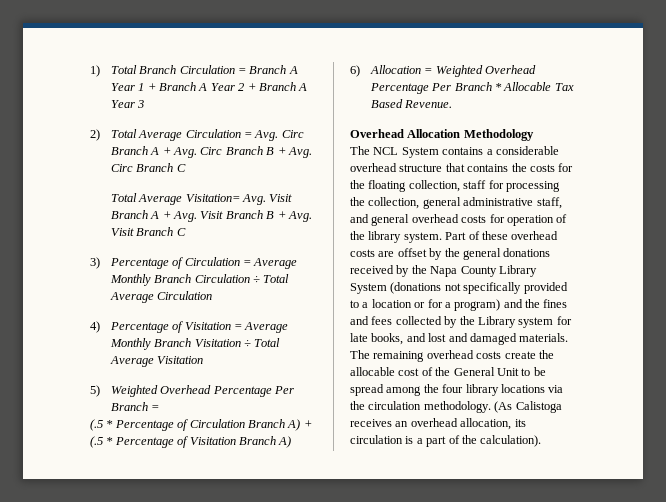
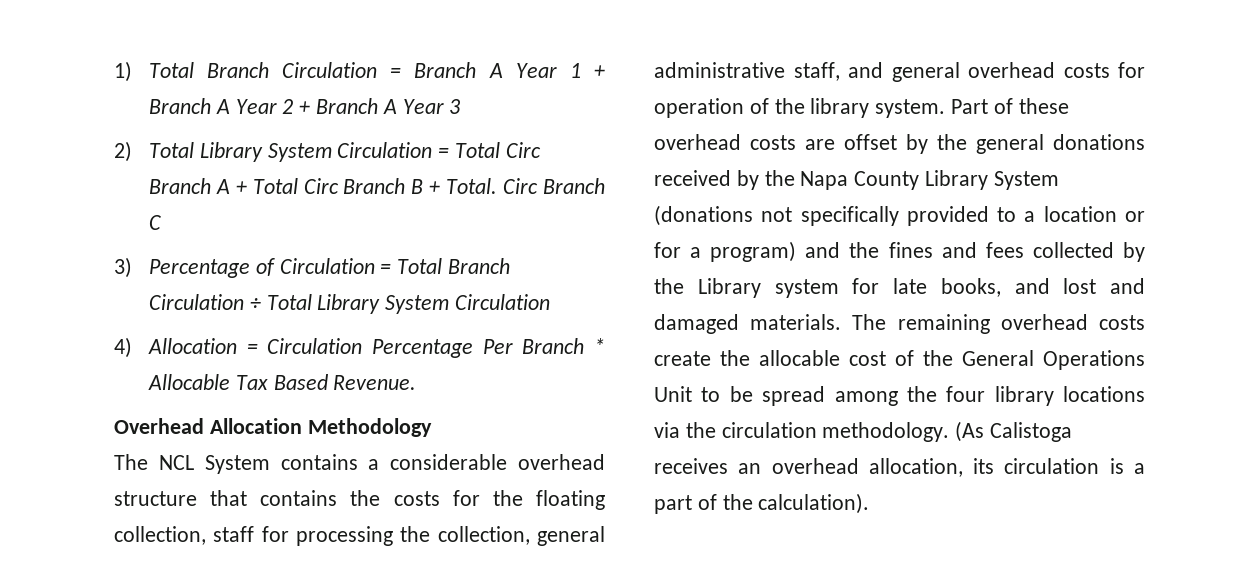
[138,129,279,141] Average Circulation = Avg. -> [199,142,500,162] Library System Circulation = Total
[173,147,198,158] Avg. -> [252,178,298,194] Total
[287,147,312,158] Avg. -> [446,178,498,194] Total.
[110,193,293,205] [110,210,312,222] [110,227,186,236] // Total Average Visitation= Avg. Visit Branch A + Avg. Visit Branch B + Avg. Visit Branch C -> (161, 222) none
[253,258,298,269] [109,274,151,286] Average Monthly -> [397,258,443,274] Total
[109,292,154,303] Average -> [317,294,450,314] Library System
[109,321,289,333] [109,338,281,350] [109,356,204,367] [90,385,295,397] [110,402,160,411] [90,419,312,431] [90,436,292,448] [350,65,537,77] Percentage of Visitation = Average Monthly Branch Visitation ÷ Total Average Visitation // 5) Weighted Overhead Percentage Per Branch = // (.5 * Percentage of Circulation Branch A) + (.5 * Percentage of Visitation Branch A) // 6) Allocation = Weighted Overhead -> [147,338,363,354] Allocation = Circulation
(495, 371) none -> [1043,350,1145,370] Operations

